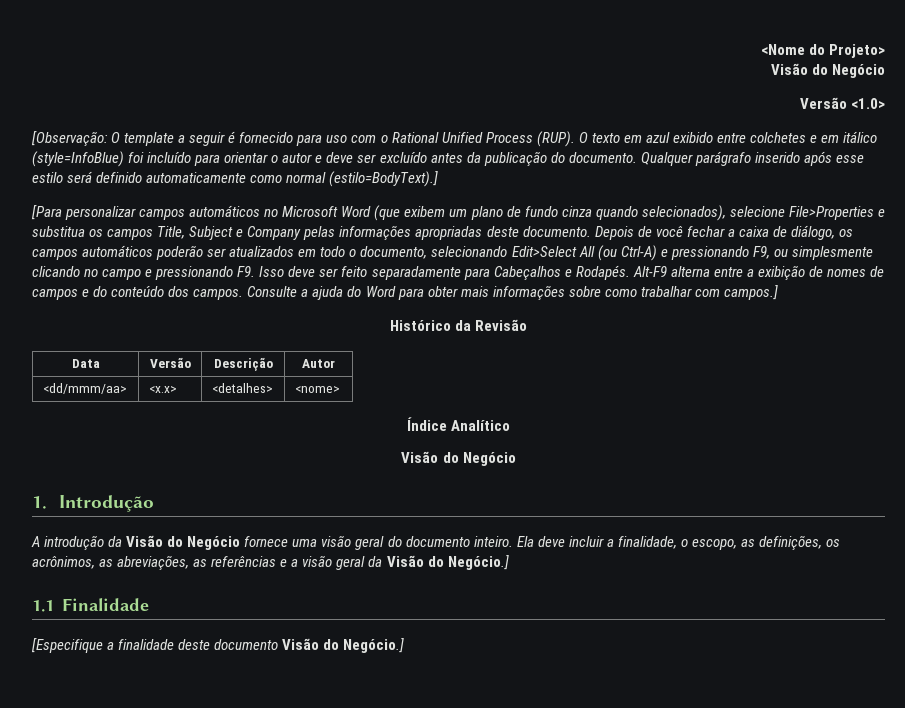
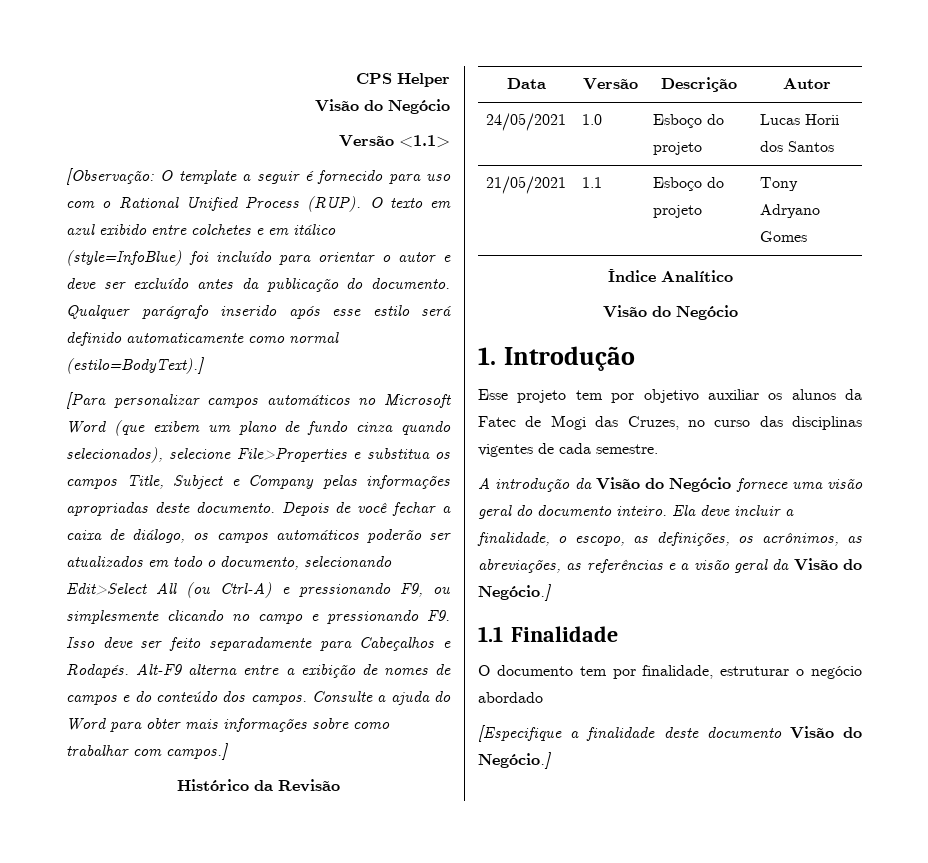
[760,44,885,58] <Nome do Projeto> -> [356,73,450,87] CPS Helper
[851,98,885,109] <1.0> -> [399,135,450,148] <1.1>
[42,383,127,394] [148,386,177,393] [211,383,273,393] [294,386,340,393] <dd/mmm/aa> | <x.x> | <detalhes> | <nome> -> [485,113,566,131] [581,114,602,125] [652,114,724,128] [652,142,702,155] [759,114,839,125] [759,141,834,152] [485,176,566,194] [581,177,602,188] [652,177,724,191] [652,205,702,218] [759,177,798,191] [759,204,820,218] [759,231,807,242] 24/05/2021 | 1.0 | Esboço do projeto | Lucas Horii dos Santos // 21/05/2021 | 1.1 | Esboço do projeto | Tony Adryano Gomes
(155, 503) none -> [478,389,862,403] [478,415,862,430] [478,443,658,457] // Esse projeto tem por objetivo auxiliar os alunos da Fatec de Mogi das Cruzes, no curso das disciplinas vigentes de cada semestre.
(149, 604) none -> [478,665,862,679] [478,692,543,703] // O documento tem por finalidade, estruturar o negócio abordado

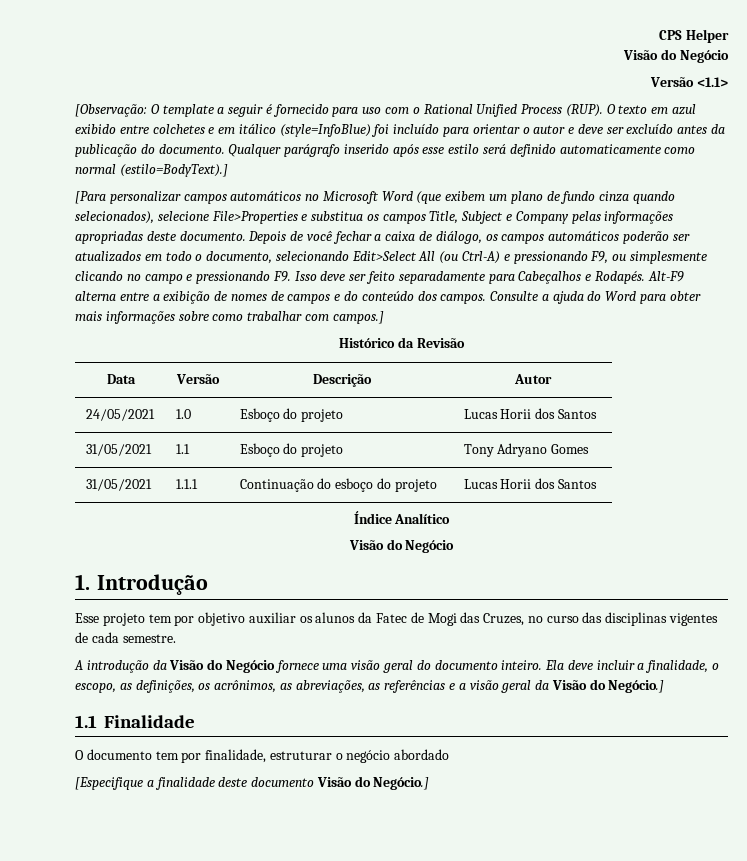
[485,176,566,194] 21/05/2021 -> [85,444,152,456] 31/05/2021
(807, 236) none -> [85,479,152,491] [175,479,198,489] [239,478,437,492] [463,478,597,489] // 31/05/2021 | 1.1.1 | Continuação do esboço do projeto | Lucas Horii dos Santos

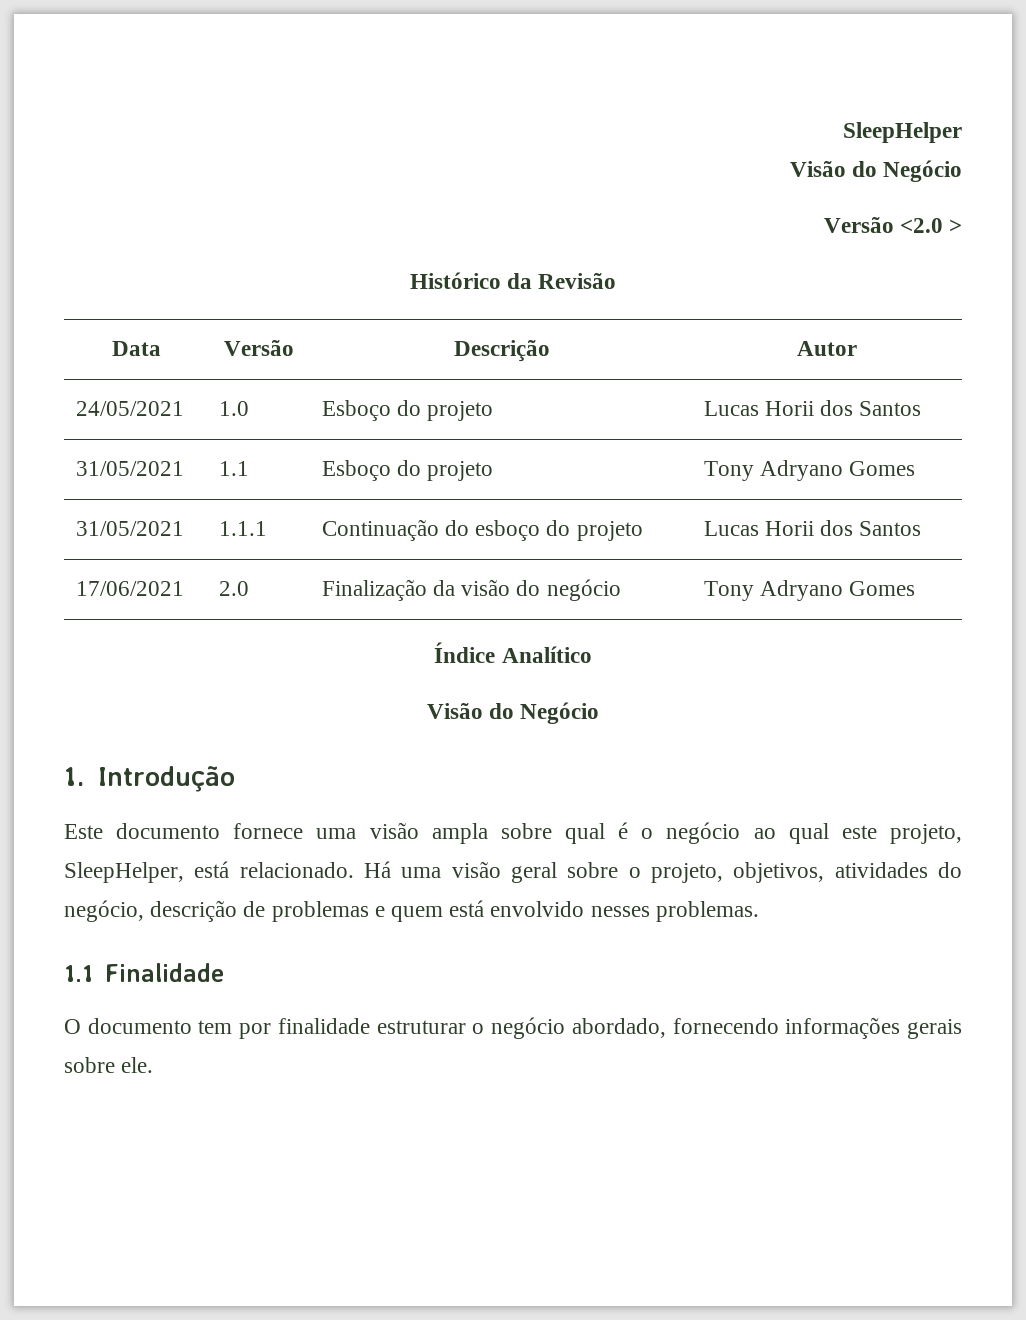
[659,29,729,43] CPS Helper -> [843,122,962,143] SleepHelper
[697,77,728,87] [75,104,697,117] [75,124,726,137] [75,144,696,157] [75,164,228,177] [75,191,675,204] [75,211,674,224] [75,231,690,244] [75,251,707,264] [75,271,684,284] [75,291,701,304] [75,311,384,324] <1.1> // [Observação: O template a seguir é fornecido para uso com o Rational Unified Process (RUP). O texto em azul exibido entre colchetes e em itálico (style=InfoBlue) foi incluído para orientar o autor e deve ser excluído antes da publicação do documento. Qualquer parágrafo inserido após esse estilo será definido automaticamente como normal (estilo=BodyText).] // [Para personalizar campos automáticos no Microsoft Word (que exibem um plano de fundo cinza quando selecionados), selecione File>Properties e substitua os campos Title, Subject e Company pelas informações apropriadas deste documento. Depois de você fechar a caixa de diálogo, os campos automáticos poderão ser atualizados em todo o documento, selecionando Edit>Select All (ou Ctrl-A) e pressionando F9, ou simplesmente clicando no campo e pressionando F9. Isso deve ser feito separadamente para Cabeçalhos e Rodapés. Alt-F9 alterna entre a exibição de nomes de campos e do conteúdo dos campos. Consulte a ajuda do Word para obter mais informações sobre como trabalhar com campos.] -> [899,218,962,233] <2.0 >
(597, 484) none -> [75,581,184,596] [218,581,249,596] [321,579,621,601] [703,580,916,601] // 17/06/2021 | 2.0 | Finalização da visão do negócio | Tony Adryano Gomes
[75,612,719,626] [75,632,176,643] [74,659,720,673] [75,679,665,693] Esse projeto tem por objetivo auxiliar os alunos da Fatec de Mogi das Cruzes, no curso das disciplinas vigentes de cada semestre. // A introdução da Visão do Negócio fornece uma visão geral do documento inteiro. Ela deve incluir a finalidade, o escopo, as definições, os acrônimos, as abreviações, as referências e a visão geral da Visão do Negócio.] -> [64,822,962,844] [64,861,963,883] [64,900,759,922] Este documento fornece uma visão ampla sobre qual é o negócio ao qual este projeto, SleepHelper, está relacionado. Há uma visão geral sobre o projeto, objetivos, atividades do negócio, descrição de problemas e quem está envolvido nesses problemas.
[205,749,267,763] finalidade, -> [277,1018,370,1034] finalidade
[394,749,450,760] [75,776,430,790] abordado // [Especifique a finalidade deste documento Visão do Negócio.] -> [571,1017,963,1039] [64,1057,154,1073] abordado, fornecendo informações gerais sobre ele.

